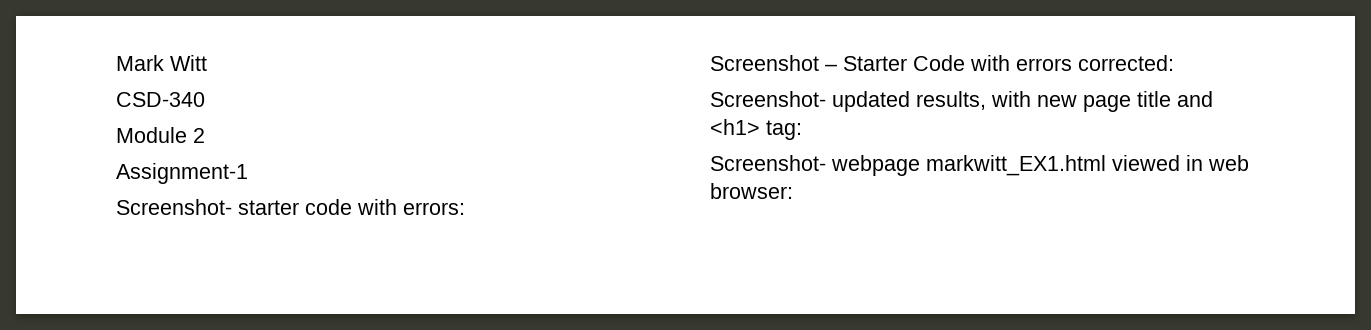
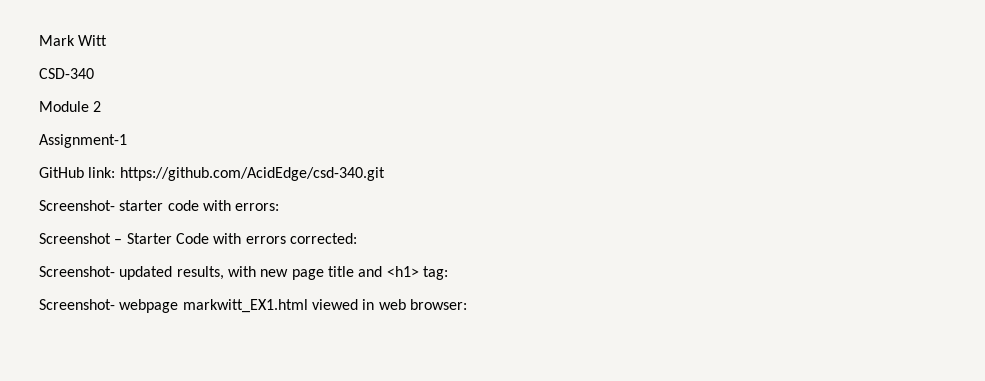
(248, 173) none -> [39,167,385,181] // GitHub link: https://github.com/AcidEdge/csd-340.git

